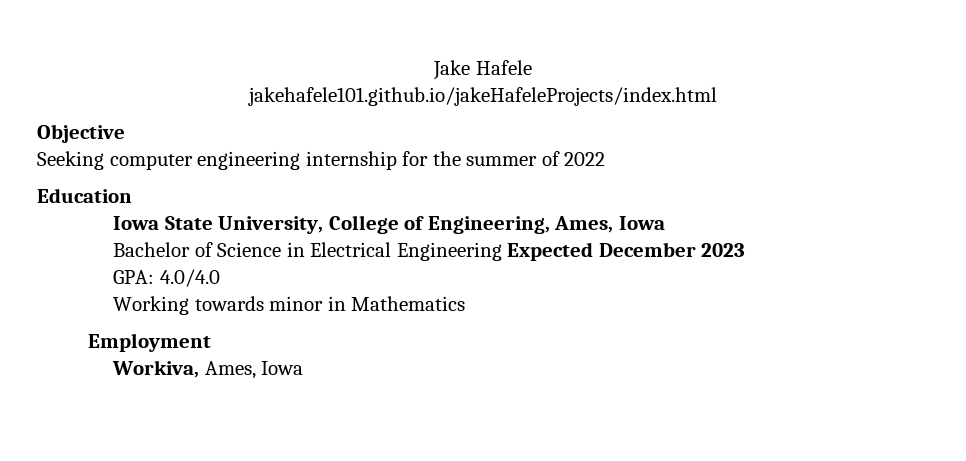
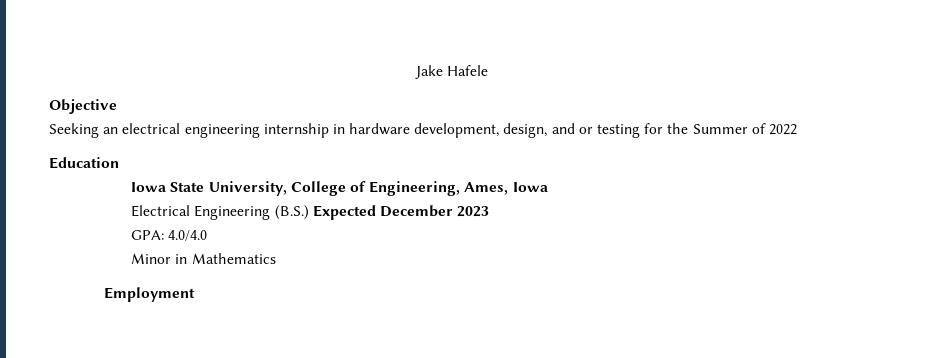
[248,87,717,106] // jakehafele101.github.io/jakeHafeleProjects/index.html -> (489, 70) none
[109,151,397,170] computer engineering internship -> [103,123,641,138] an electrical engineering internship in hardware development, design, and or testing
[466,156,538,166] summer -> [692,124,748,134] Summer
[113,242,305,257] Bachelor of Science in -> (548, 187) none
(502, 251) none -> [274,205,309,220] (B.S.)
[113,296,324,315] Working towards minor -> [131,253,172,264] Minor
[112,360,304,379] // Workiva, Ames, Iowa -> (195, 294) none

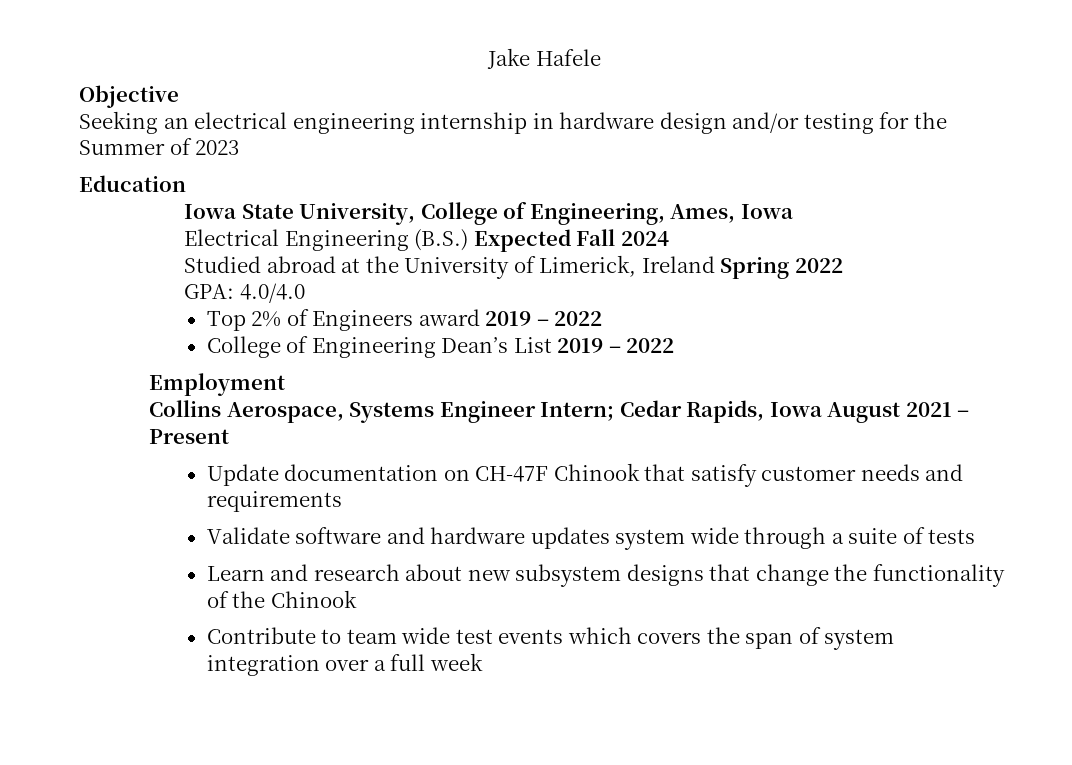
[414,123,593,138] development, design, and or -> [659,112,800,134] design and/or
[768,124,797,135] 2022 -> [195,140,240,155] 2023
[379,205,490,217] [131,230,208,241] [131,253,276,264] [103,287,195,302] December 2023 // GPA: 4.0/4.0 // Minor in Mathematics // Employment -> [576,229,669,246] [183,255,843,279] [183,283,305,303] [206,309,603,331] [206,336,675,358] [148,373,285,396] [148,400,970,423] [148,429,229,444] [206,463,964,487] [206,491,342,512] [206,527,976,550] [206,564,1005,587] [206,590,357,608] [206,627,895,650] [206,653,483,676] Fall 2024 // Studied abroad at the University of Limerick, Ireland Spring 2022 // GPA: 4.0/4.0 // Top 2% of Engineers award 2019 – 2022 // College of Engineering Dean’s List 2019 – 2022 // Employment // Collins Aerospace, Systems Engineer Intern; Cedar Rapids, Iowa August 2021 – Present // Update documentation on CH-47F Chinook that satisfy customer needs and requirements // Validate software and hardware updates system wide through a suite of tests // Learn and research about new subsystem designs that change the functionality of the Chinook // Contribute to team wide test events which covers the span of system integration over a full week

